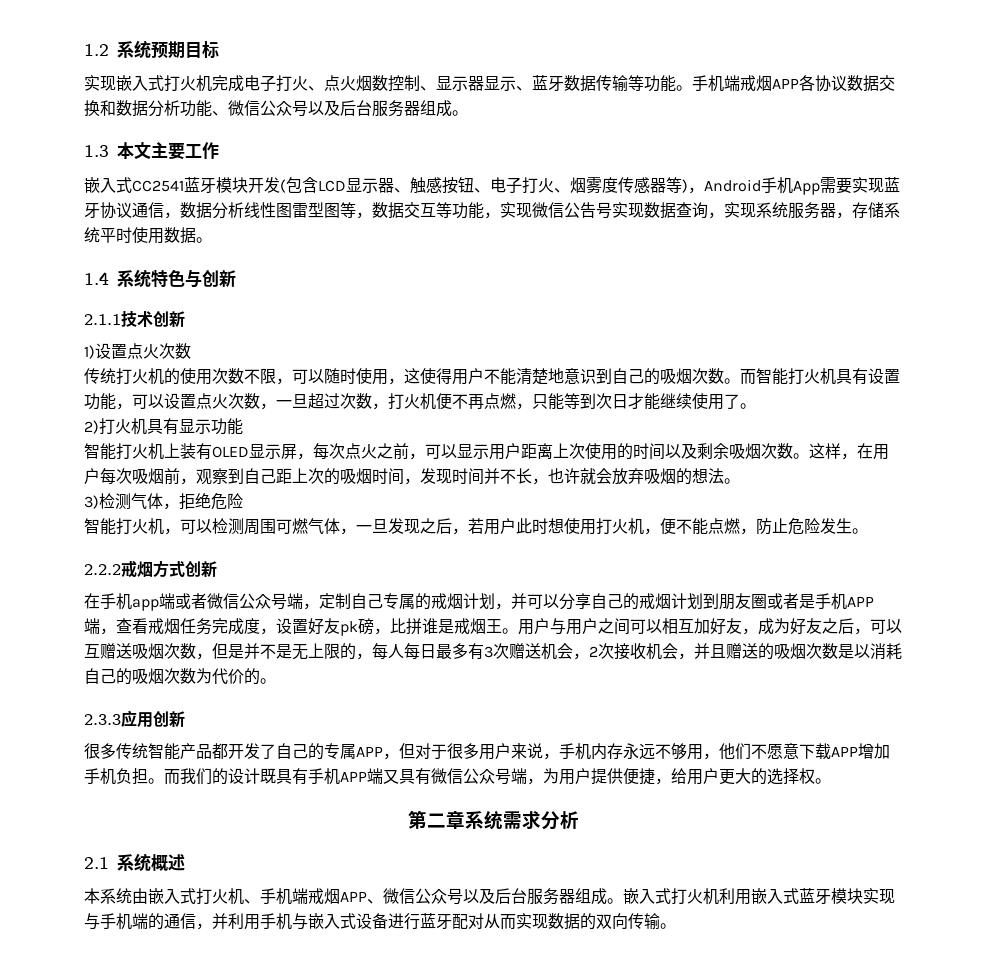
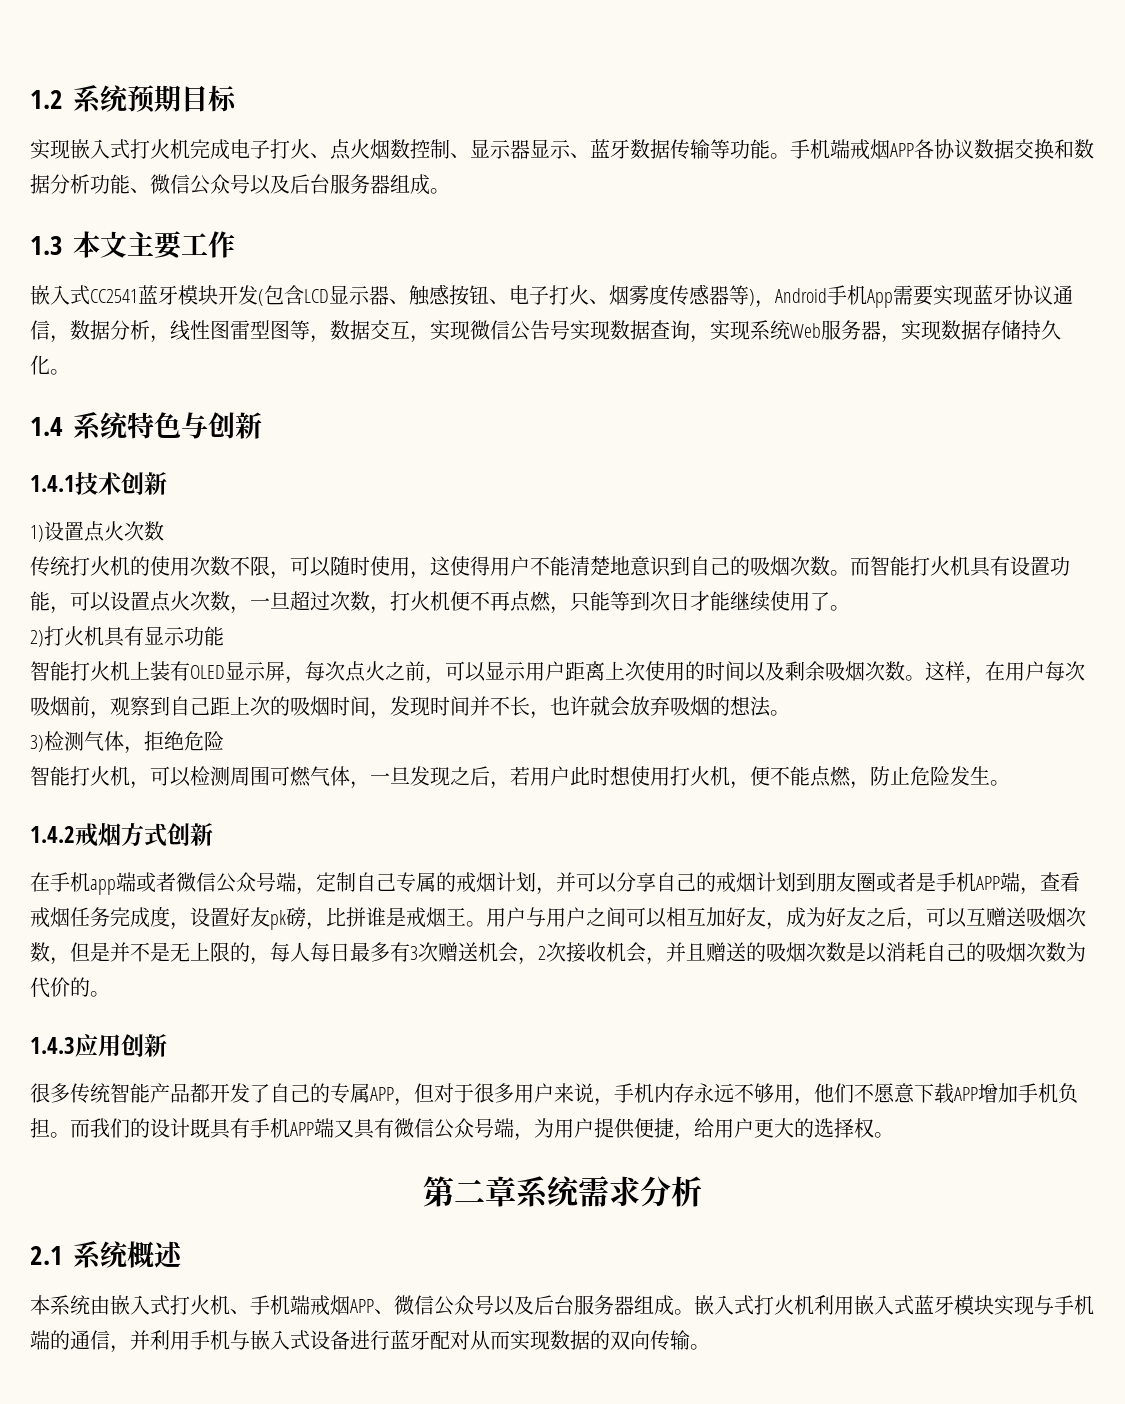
(244, 210) none -> [150,335,170,343] ，
[436,202,484,219] 等功能 -> (410, 330) none
(788, 210) none -> [790,323,821,338] Web
[852,202,900,218] [84,227,196,244] 存储系统平时使用数据 -> [901,320,1061,341] [30,355,50,375] 实现数据存储持久化
[84,314,121,325] 2.1.1 -> [30,475,75,492] 1.4.1
[84,564,121,575] 2.2.2 -> [30,826,75,843] 1.4.2
[84,714,121,725] 2.3.3 -> [30,1037,75,1054] 1.4.3

